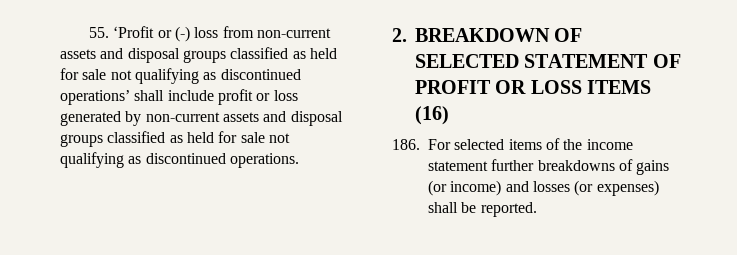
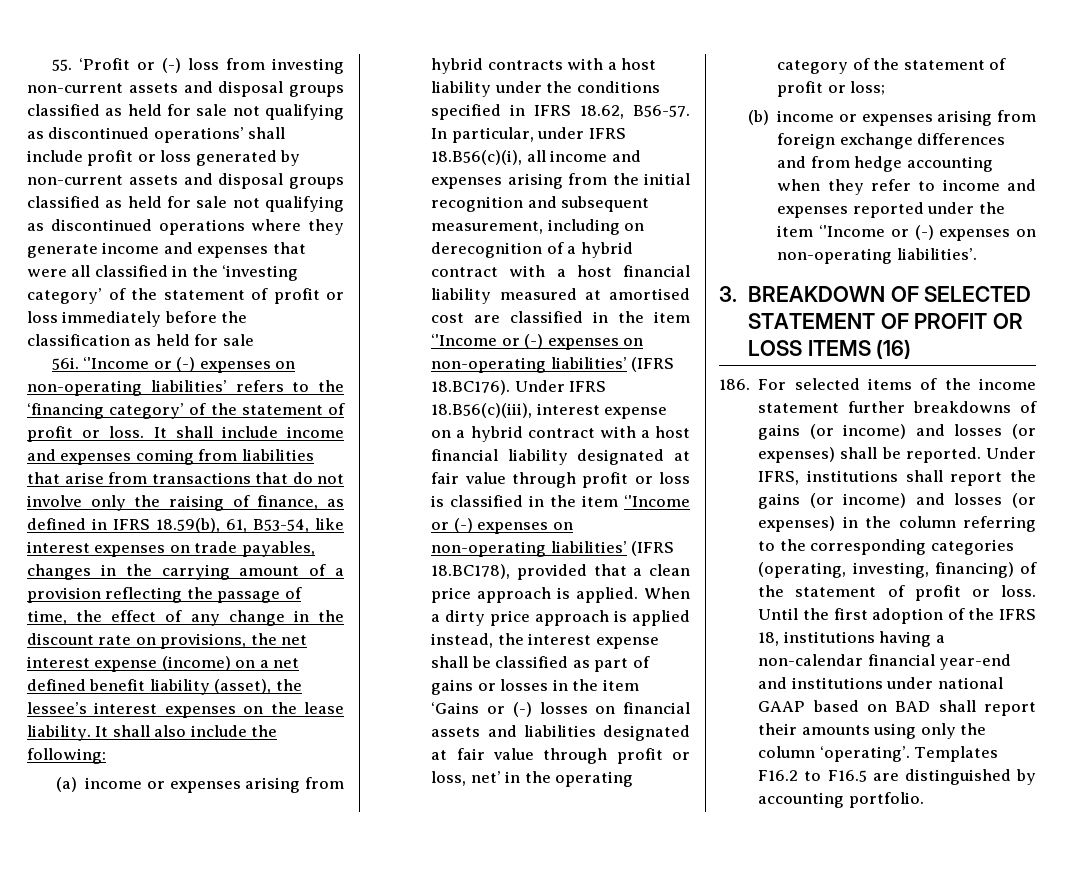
(254, 32) none -> [272,58,344,74] investing
[229,153,299,168] [392,28,407,42] operations. // 2. -> [158,219,344,235] [27,242,306,258] [27,265,299,281] [27,288,344,304] [27,311,248,327] [27,334,254,346] [51,357,296,373] [27,380,344,396] [27,403,346,419] [27,426,344,442] [27,449,314,465] [27,472,344,484] [27,495,344,511] [27,518,344,533] [27,541,315,557] [27,564,344,580] [27,587,302,603] [27,610,344,626] [27,633,308,649] [27,656,300,672] [27,679,302,695] [27,702,344,718] [27,725,278,741] [27,748,106,764] [56,777,344,793] [431,58,657,74] [431,81,660,97] [431,104,690,120] [431,127,626,143] [431,150,641,165] [431,173,690,189] [431,196,650,212] [431,219,645,235] [431,242,633,258] [431,265,690,277] [431,288,690,304] [431,311,690,323] [431,334,644,350] [431,357,675,373] [431,380,607,395] [431,403,668,419] [431,426,690,442] [431,449,690,465] [431,472,690,488] [431,495,690,507] [431,518,573,534] [431,541,675,557] [431,564,690,580] [431,587,690,603] [431,610,690,626] [431,633,659,649] [431,656,650,672] [431,679,639,695] [431,702,690,717] [431,725,690,741] [431,748,690,764] [431,771,634,787] [777,58,1007,74] [777,81,886,97] [748,110,1036,126] [777,133,1006,149] [777,156,993,172] [777,179,1036,195] [777,202,1005,218] [777,225,1036,241] [777,248,977,264] [719,286,737,302] operations where they generate income and expenses that were all classified in the ‘investing category’ of the statement of profit or loss immediately before the classification as held for sale // 56i. ‘'Income or (-) expenses on non-operating liabilities’ refers to the ‘financing category’ of the statement of profit or loss. It shall include income and expenses coming from liabilities that arise from transactions that do not involve only the raising of finance, as defined in IFRS 18.59(b), 61, B53-54, like interest expenses on trade payables, changes in the carrying amount of a provision reflecting the passage of time, the effect of any change in the discount rate on provisions, the net interest expense (income) on a net defined benefit liability (asset), the lessee’s interest expenses on the lease liability. It shall also include the following: // (a) income or expenses arising from hybrid contracts with a host liability under the conditions specified in IFRS 18.62, B56-57. In particular, under IFRS 18.B56(c)(i), all income and expenses arising from the initial recognition and subsequent measurement, including on derecognition of a hybrid contract with a host financial liability measured at amortised cost are classified in the item ‘'Income or (-) expenses on non-operating liabilities’ (IFRS 18.BC176). Under IFRS 18.B56(c)(iii), interest expense on a hybrid contract with a host financial liability designated at fair value through profit or loss is classified in the item ‘'Income or (-) expenses on non-operating liabilities’ (IFRS 18.BC178), provided that a clean price approach is applied. When a dirty price approach is applied instead, the interest expense shall be classified as part of gains or losses in the item ‘Gains or (-) losses on financial assets and liabilities designated at fair value through profit or loss, net’ in the operating category of the statement of profit or loss; // (b) income or expenses arising from foreign exchange differences and from hedge accounting when they refer to income and expenses reported under the item ‘'Income or (-) expenses on non-operating liabilities’. // 3.
(537, 209) none -> [986,447,1036,459] [758,470,1036,486] [758,493,1036,509] [758,516,1036,532] [758,539,1014,555] [758,562,1037,578] [758,585,1036,601] [758,608,1036,624] [758,631,945,647] [758,654,1012,670] [758,677,1003,689] [758,700,1036,716] [758,723,987,739] [758,746,999,762] [758,769,1036,785] [758,792,924,808] Under IFRS, institutions shall report the gains (or income) and losses (or expenses) in the column referring to the corresponding categories (operating, investing, financing) of the statement of profit or loss. Until the first adoption of the IFRS 18, institutions having a non-calendar financial year-end and institutions under national GAAP based on BAD shall report their amounts using only the column ‘operating’. Templates F16.2 to F16.5 are distinguished by accounting portfolio.

